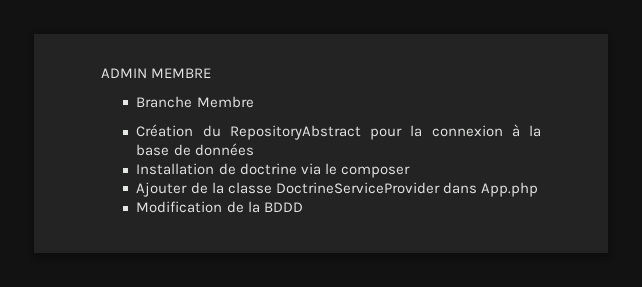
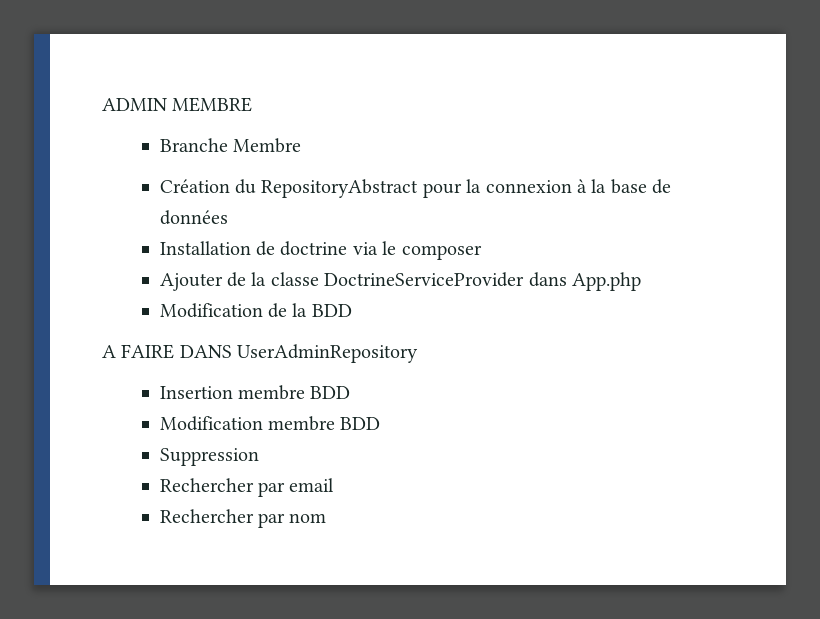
[263,202,303,212] BDDD -> [311,304,352,317] [102,344,419,363] [159,385,351,400] [159,416,381,431] [159,448,259,466] [159,478,335,497] [159,509,327,528] BDD // A FAIRE DANS UserAdminRepository // Insertion membre BDD // Modification membre BDD // Suppression // Rechercher par email // Rechercher par nom

